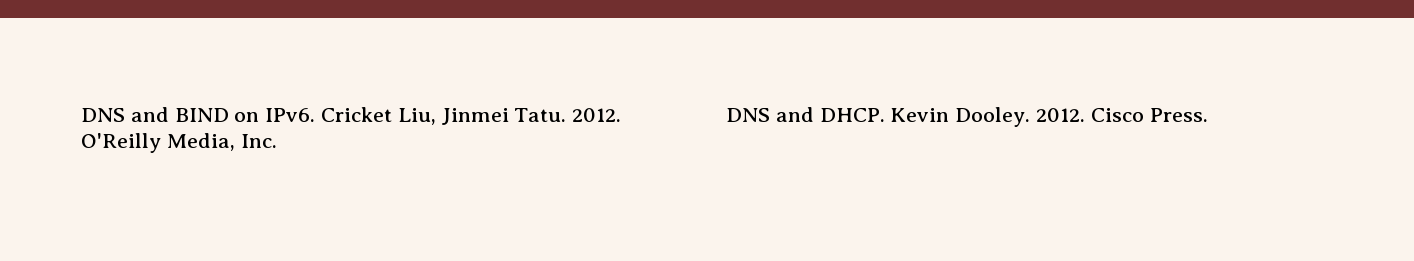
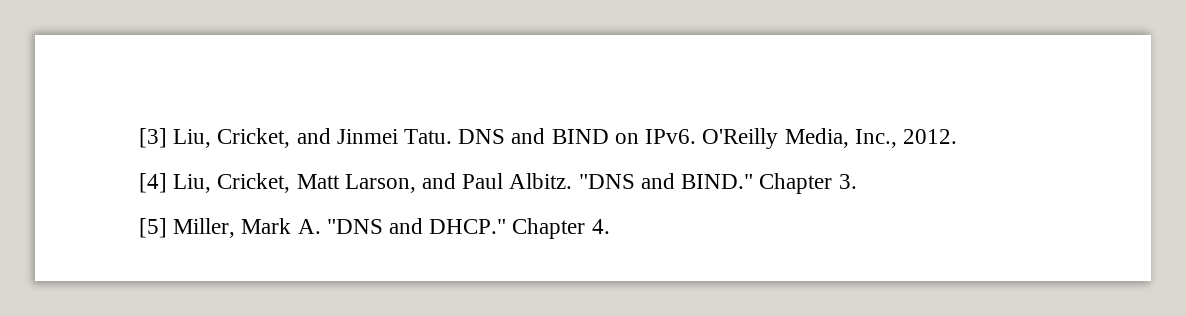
(81, 115) none -> [139,128,453,148] [3] Liu, Cricket, and Jinmei Tatu.
[321,107,622,125] [81,133,277,153] [726,107,1208,127] Cricket Liu, Jinmei Tatu. 2012. O'Reilly Media, Inc. // DNS and DHCP. Kevin Dooley. 2012. Cisco Press. -> [702,128,957,149] [139,173,857,194] [139,218,610,239] O'Reilly Media, Inc., 2012. // [4] Liu, Cricket, Matt Larson, and Paul Albitz. "DNS and BIND." Chapter 3. // [5] Miller, Mark A. "DNS and DHCP." Chapter 4.

